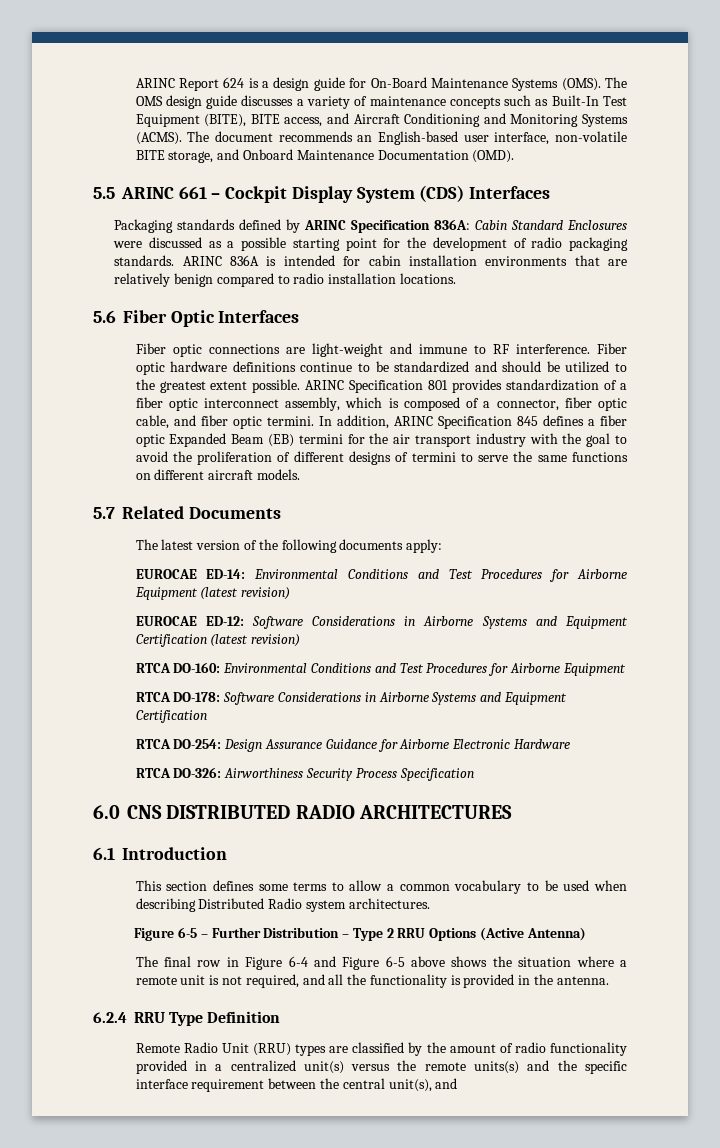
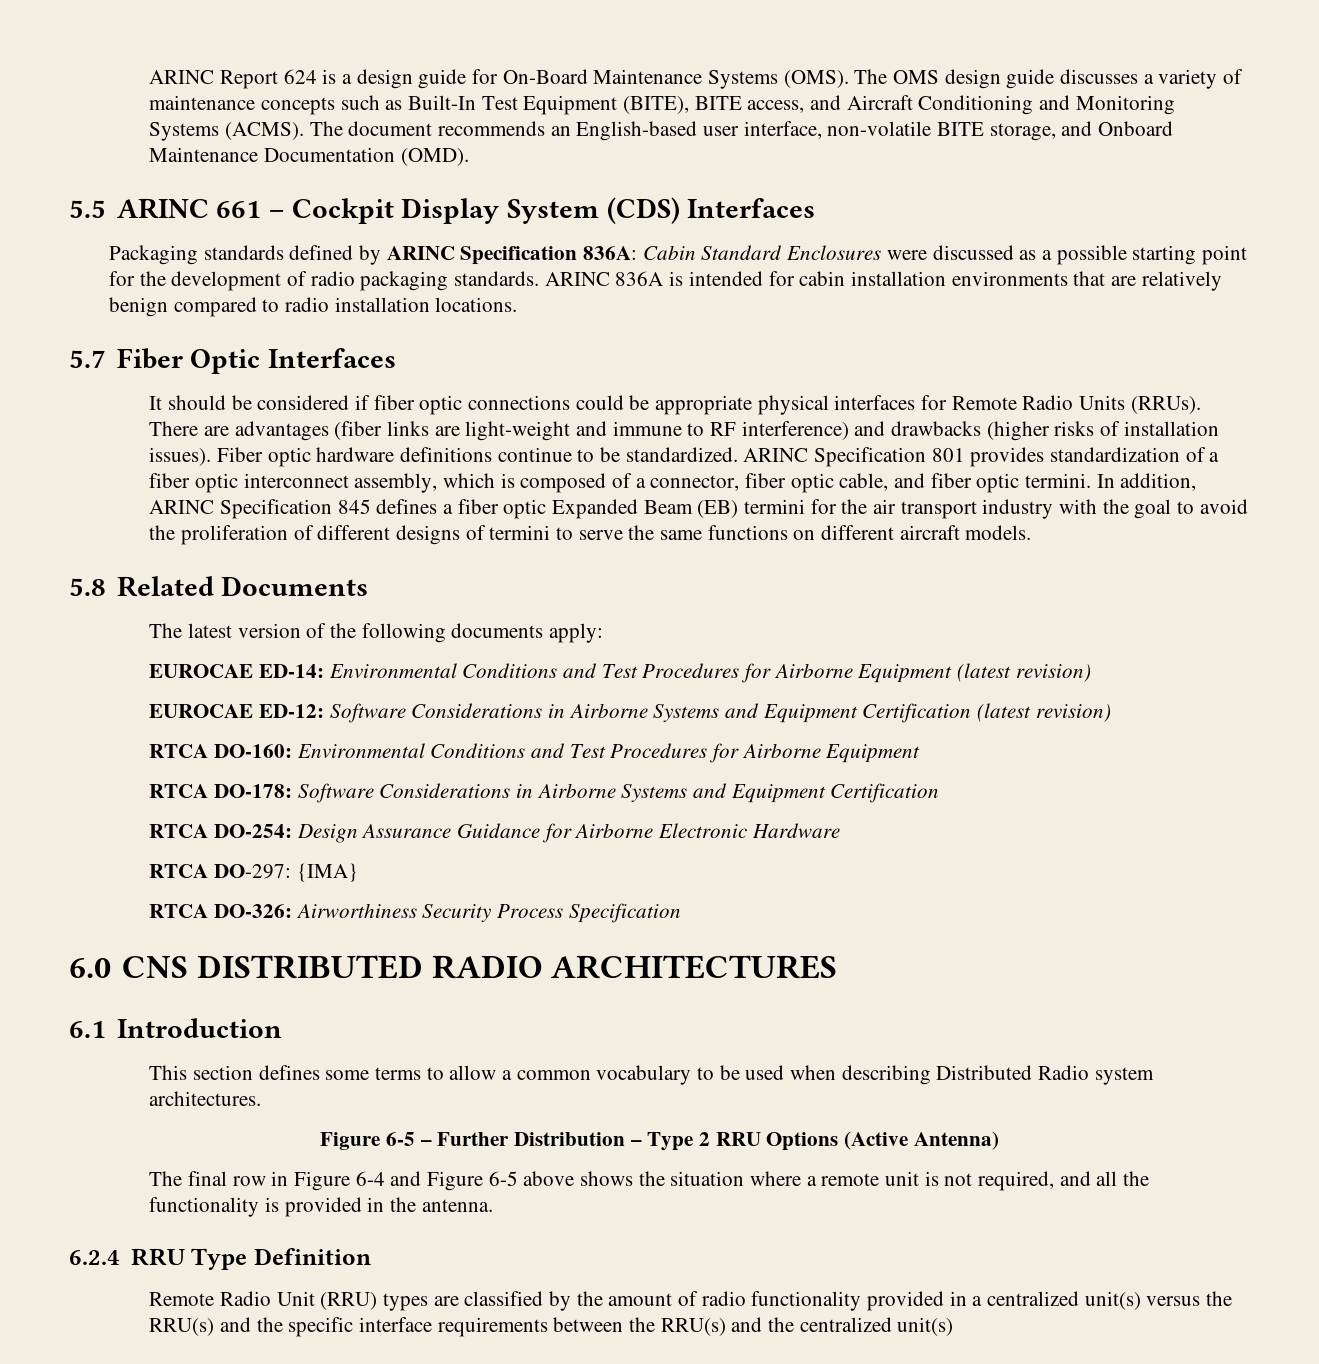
[93,310,116,323] 5.6 -> [69,350,106,368] 5.7
[135,343,280,357] Fiber optic connections -> [149,395,1201,415] [149,421,429,441] It should be considered if fiber optic connections could be appropriate physical interfaces for Remote Radio Units (RRUs). There are advantages (fiber links
[515,344,590,354] interference. -> [741,421,1219,441] [149,447,212,466] interference) and drawbacks (higher risks of installation issues).
[394,361,628,373] [135,379,301,393] standardized and should be utilized to the greatest extent possible. -> [625,447,738,462] standardized.
[93,507,115,519] 5.7 -> [69,578,106,596] 5.8
(570, 744) none -> [149,863,358,882] // RTCA DO-297: {IMA}
[424,1061,520,1074] remote units(s) -> [149,1318,215,1336] RRU(s)
[191,1079,265,1092] requirement -> [437,1317,548,1337] requirements
[342,1078,458,1092] central unit(s), and -> [660,1317,954,1336] RRU(s) and the centralized unit(s)

